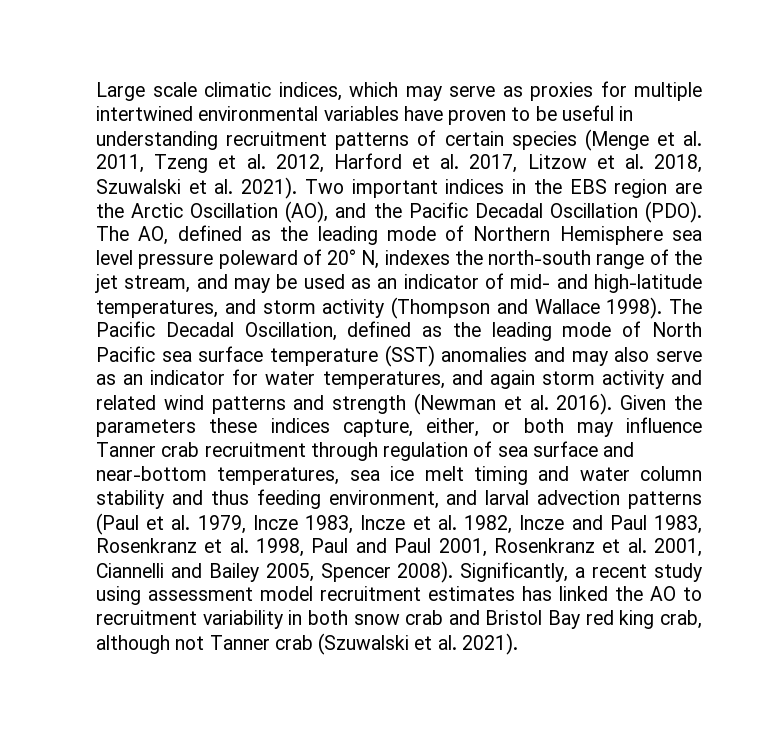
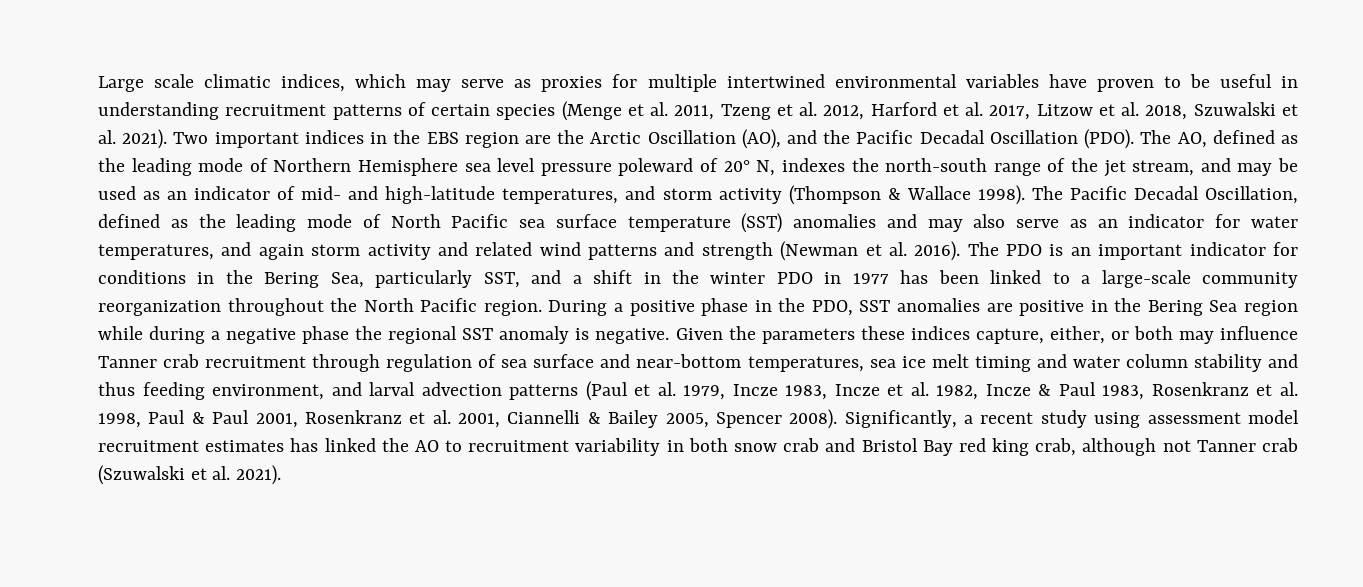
[496,299,528,314] and -> [887,188,901,200] &
(613, 404) none -> [967,242,1299,260] [98,270,1299,288] [98,298,1299,316] [98,326,670,344] The PDO is an important indicator for conditions in the Bering Sea, particularly SST, and a shift in the winter PDO in 1977 has been linked to a large-scale community reorganization throughout the North Pacific region. During a positive phase in the PDO, SST anomalies are positive in the Bering Sea region while during a negative phase the regional SST anomaly is negative.
[571,515,603,530] and -> [1038,384,1052,396] &
[355,538,387,553] and -> [191,412,205,424] &
[170,563,202,578] and -> [587,412,601,424] &

